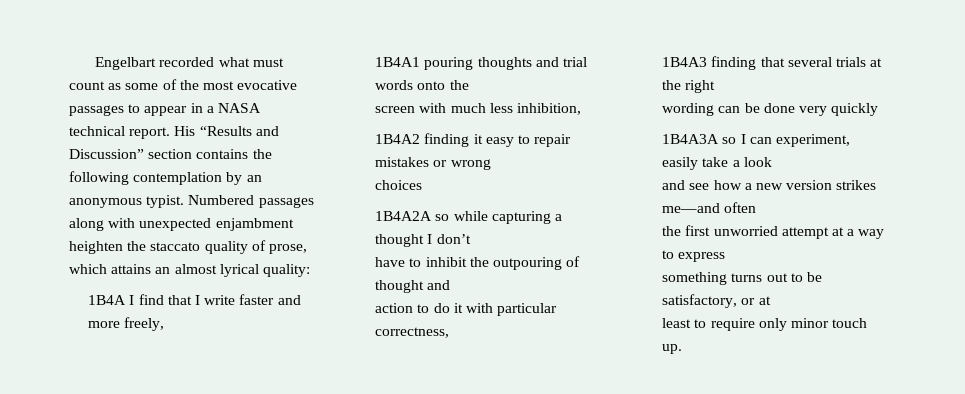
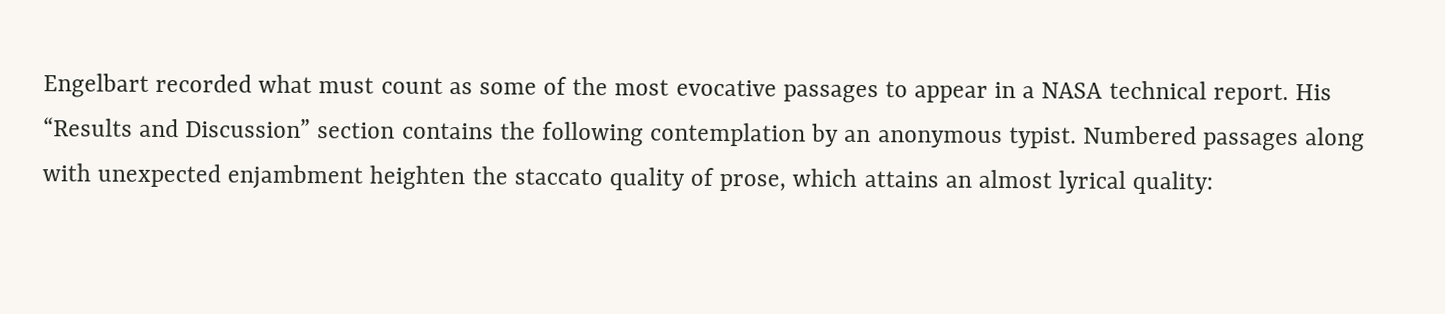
[88,294,301,305] [88,317,165,331] [375,57,588,70] [375,80,469,90] [375,103,582,115] [375,133,572,147] [375,157,491,170] [375,180,423,190] [375,211,563,224] [375,234,471,247] [375,256,581,270] [375,280,451,293] [375,303,558,316] [375,327,450,338] [662,56,883,70] [662,80,716,93] [662,103,879,116] [662,134,851,147] [662,157,772,170] [662,180,877,190] [662,202,757,213] [662,225,885,239] [662,250,726,262] [662,272,823,285] [662,294,771,308] [662,318,868,331] [662,344,683,354] // 1B4A I find that I write faster and more freely, // 1B4A1 pouring thoughts and trial words onto the // screen with much less inhibition, // 1B4A2 finding it easy to repair mistakes or wrong // choices // 1B4A2A so while capturing a thought I don’t // have to inhibit the outpouring of thought and // action to do it with particular correctness, // 1B4A3 finding that several trials at the right // wording can be done very quickly // 1B4A3A so I can experiment, easily take a look // and see how a new version strikes me—and often // the first unworried attempt at a way to express // something turns out to be satisfactory, or at // least to require only minor touch up. -> (1214, 182) none

